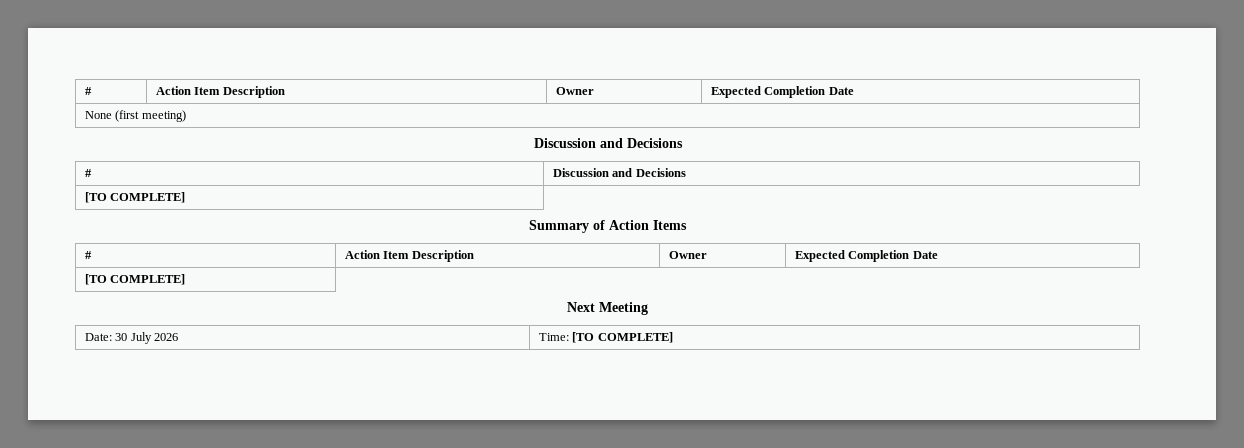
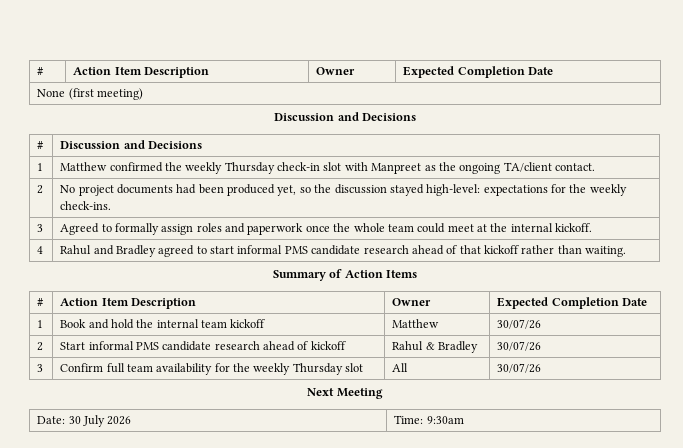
[84,192,186,203] [TO COMPLETE] -> [37,163,44,171] [60,162,596,174] [37,185,44,194] [60,184,627,196] [60,201,112,210] [37,224,44,232] [60,223,593,235] [37,246,44,254] [60,245,627,257] 1 | Matthew confirmed the weekly Thursday check-in slot with Manpreet as the ongoing TA/client contact. // 2 | No project documents had been produced yet, so the discussion stayed high-level: expectations for the weekly check-ins. // 3 | Agreed to formally assign roles and paperwork once the whole team could meet at the internal kickoff. // 4 | Rahul and Bradley agreed to start informal PMS candidate research ahead of that kickoff rather than waiting.
[84,274,186,285] [TO COMPLETE] -> [37,320,44,328] [60,319,266,329] [392,319,440,328] [497,319,542,329] [37,342,44,351] [60,341,346,351] [392,341,478,353] [497,341,542,351] [37,364,44,372] [60,363,364,375] [392,363,409,372] [497,363,542,373] 1 | Book and hold the internal team kickoff | Matthew | 30/07/26 // 2 | Start informal PMS candidate research ahead of kickoff | Rahul & Bradley | 30/07/26 // 3 | Confirm full team availability for the weekly Thursday slot | All | 30/07/26
[572,332,673,343] [TO COMPLETE] -> [426,416,464,424] 9:30am

